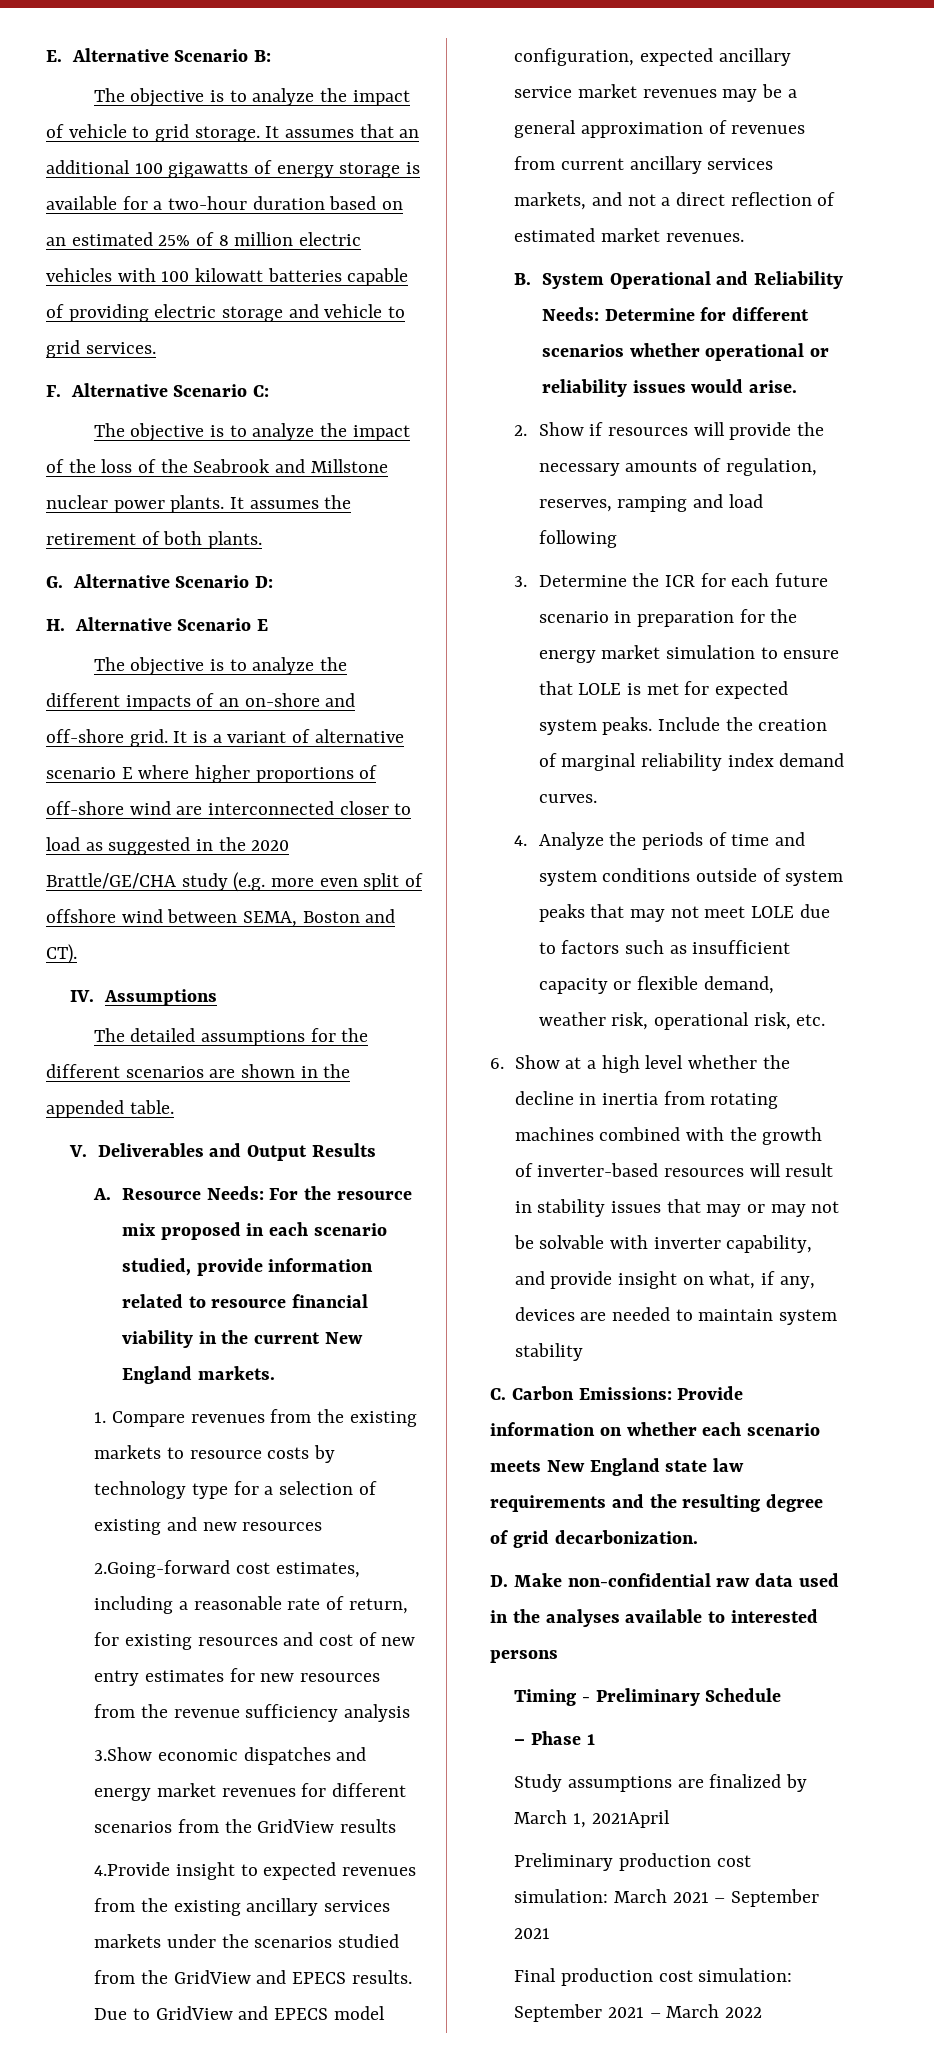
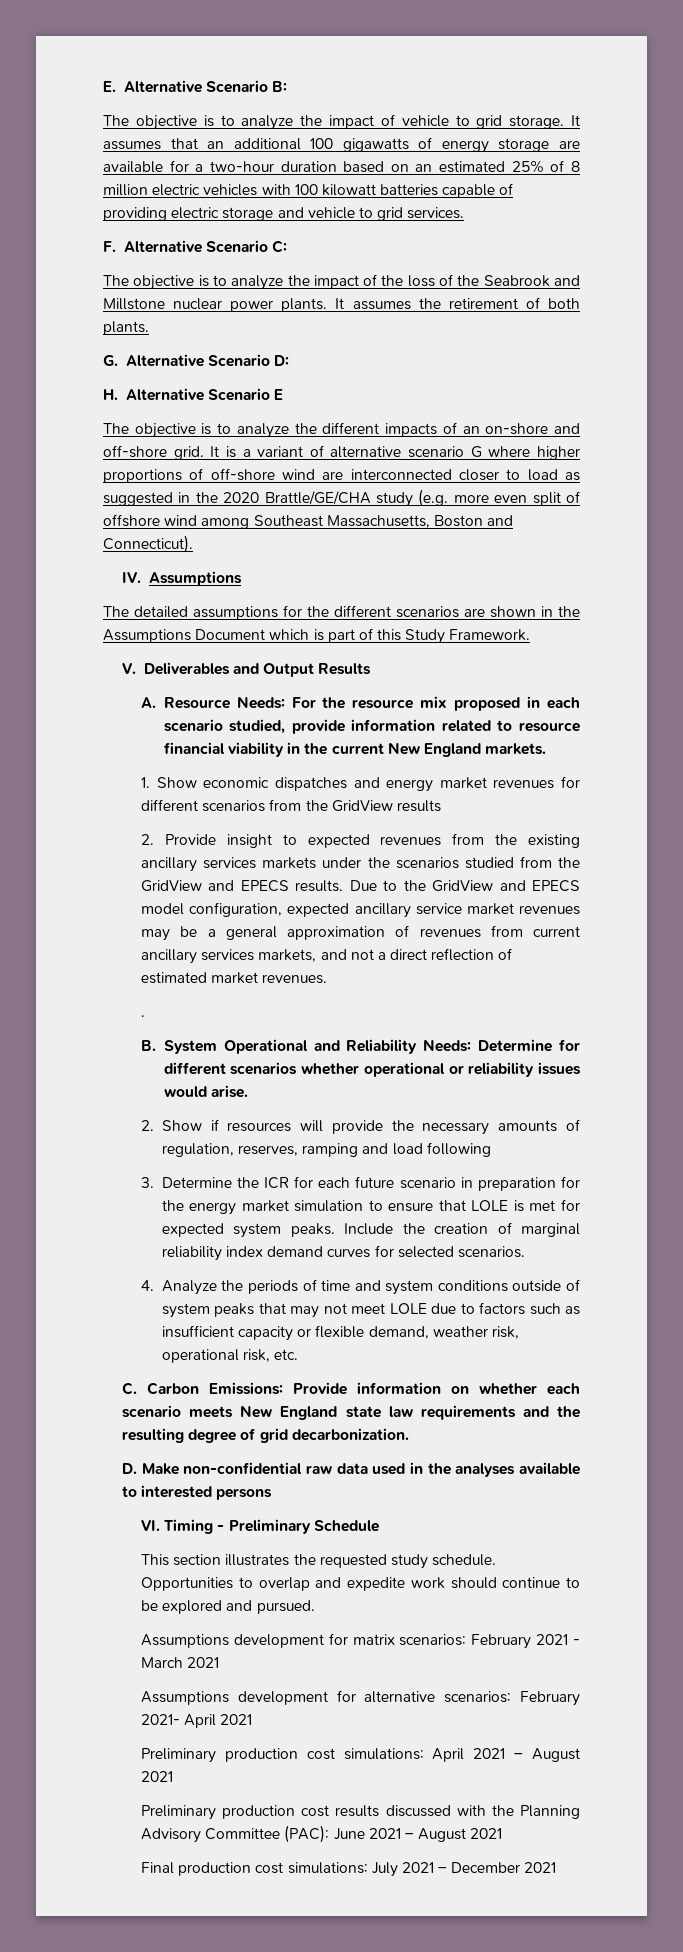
[406,162,421,174] is -> [558,140,580,149] are
[121,767,133,779] E -> [470,446,482,458] G
[167,909,298,927] between SEMA, -> [201,515,430,529] among Southeast Massachusetts,
[46,944,77,964] CT). -> [103,535,193,553] Connecticut).
[46,1100,174,1118] appended table. -> [103,628,531,644] Assumptions Document which is part of this Study Framework.
[112,1409,417,1427] [94,1445,336,1463] [94,1481,377,1499] [94,1517,323,1535] [94,1560,360,1578] [94,1596,408,1614] [94,1632,416,1650] [94,1668,381,1686] [94,1704,411,1722] [94,1747,153,1761] Compare revenues from the existing markets to resource costs by technology type for a selection of existing and new resources // 2.Going-forward cost estimates, including a reasonable rate of return, for existing resources and cost of new entry estimates for new resources from the revenue sufficiency analysis // 3.Show -> [156,777,197,788] Show
[94,1862,171,1876] 4.Provide -> [141,834,216,845] 2. Provide
(151, 2014) none -> [403,880,426,891] the
(744, 237) none -> [141,1015,146,1017] // .
[538,794,597,803] curves. -> [327,1245,525,1258] curves for selected scenarios.
[490,1055,790,1073] [514,1091,779,1109] [514,1127,823,1145] [514,1163,834,1177] [514,1199,840,1217] [513,1235,813,1253] [514,1271,815,1289] [514,1307,838,1325] [514,1343,583,1361] // 6. Show at a high level whether the decline in inertia from rotating machines combined with the growth of inverter-based resources will result in stability issues that may or may not be solvable with inverter capability, and provide insight on what, if any, devices are needed to maintain system stability -> (299, 1354) none
(559, 1656) none -> [141,1520,161,1531] VI.
[514,1731,595,1745] [514,1774,808,1792] [514,1810,670,1828] [514,1853,751,1871] [514,1889,820,1907] [514,1928,551,1939] [514,1968,793,1986] [514,2004,763,2022] – Phase 1 // Study assumptions are finalized by March 1, 2021April // Preliminary production cost simulation: March 2021 – September 2021 // Final production cost simulation: September 2021 – March 2022 -> [141,1554,497,1569] [141,1577,580,1591] [141,1600,315,1614] [141,1633,580,1649] [141,1657,220,1668] [141,1690,580,1706] [141,1714,253,1728] [141,1748,580,1763] [141,1771,174,1782] [141,1805,580,1820] [141,1825,503,1843] [141,1862,557,1877] This section illustrates the requested study schedule. Opportunities to overlap and expedite work should continue to be explored and pursued. // Assumptions development for matrix scenarios: February 2021 - March 2021 // Assumptions development for alternative scenarios: February 2021- April 2021 // Preliminary production cost simulations: April 2021 – August 2021 // Preliminary production cost results discussed with the Planning Advisory Committee (PAC): June 2021 – August 2021 // Final production cost simulations: July 2021 – December 2021

